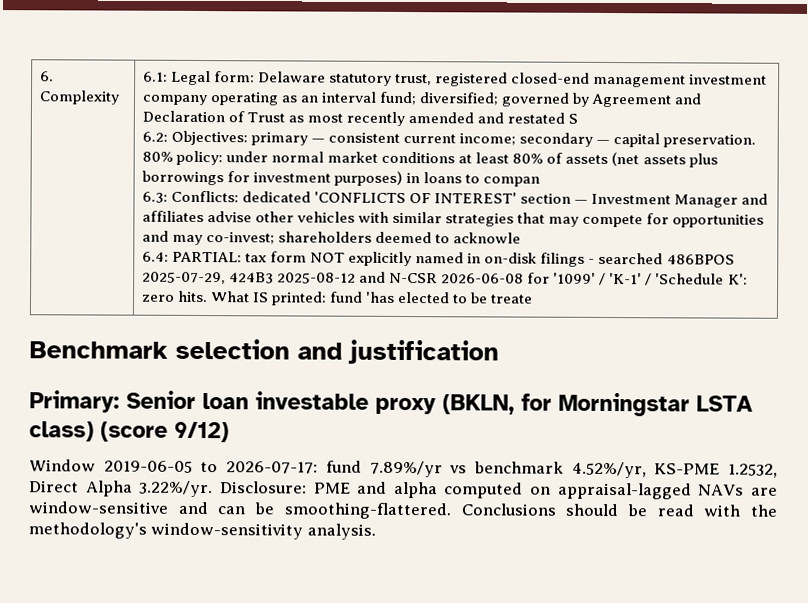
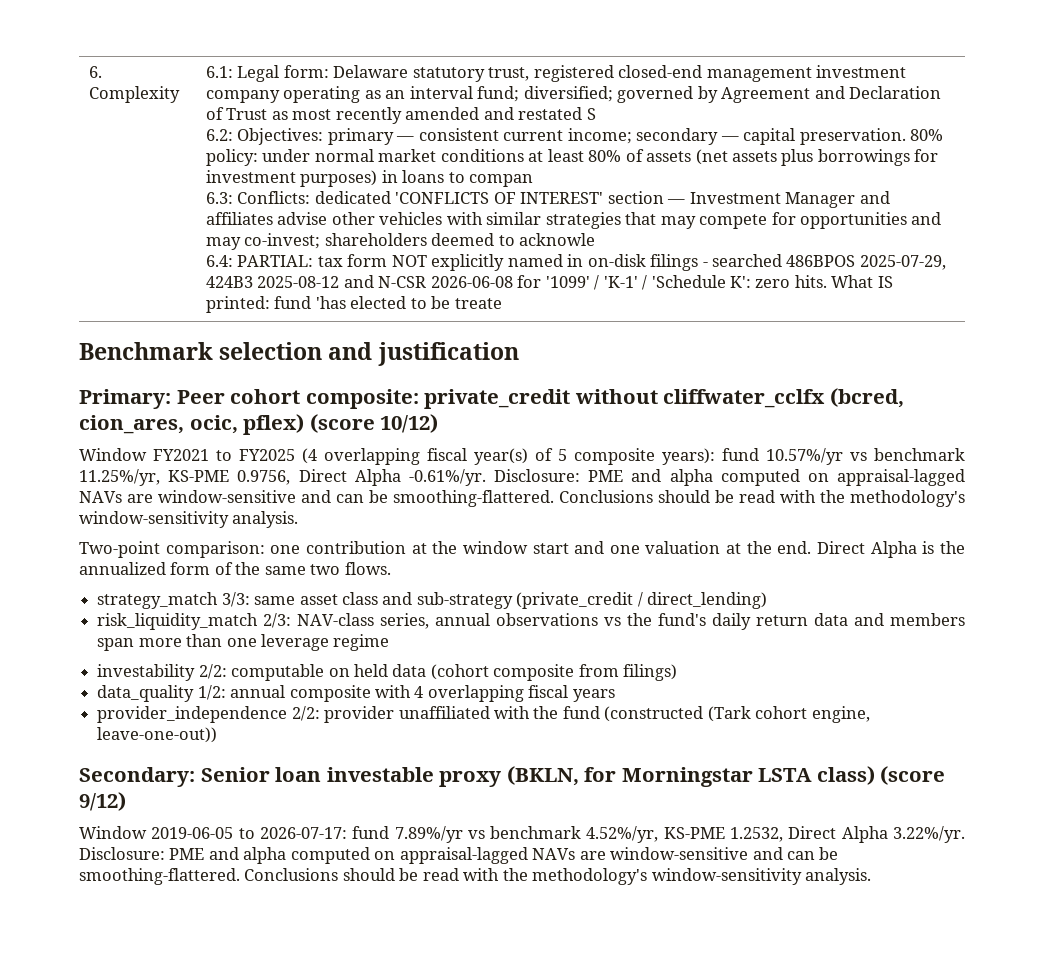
(120, 401) none -> [176,388,904,409] [79,414,439,435] [79,448,965,465] [79,469,965,486] [79,490,965,507] [79,511,299,528] [79,541,965,558] [79,562,391,575] [97,592,768,609] [97,613,966,630] [97,634,390,651] [97,664,678,681] [97,685,615,702] [97,706,870,723] [97,727,218,743] [79,767,195,787] Peer cohort composite: private_credit without cliffwater_cclfx (bcred, cion_ares, ocic, pflex) (score 10/12) // Window FY2021 to FY2025 (4 overlapping fiscal year(s) of 5 composite years): fund 10.57%/yr vs benchmark 11.25%/yr, KS-PME 0.9756, Direct Alpha -0.61%/yr. Disclosure: PME and alpha computed on appraisal-lagged NAVs are window-sensitive and can be smoothing-flattered. Conclusions should be read with the methodology's window-sensitivity analysis. // Two-point comparison: one contribution at the window start and one valuation at the end. Direct Alpha is the annualized form of the same two flows. // strategy_match 3/3: same asset class and sub-strategy (private_credit / direct_lending) // risk_liquidity_match 2/3: NAV-class series, annual observations vs the fund's daily return data and members span more than one leverage regime // investability 2/2: computable on held data (cohort composite from filings) // data_quality 1/2: annual composite with 4 overlapping fiscal years // provider_independence 2/2: provider unaffiliated with the fund (constructed (Tark cohort engine, leave-one-out)) // Secondary:

